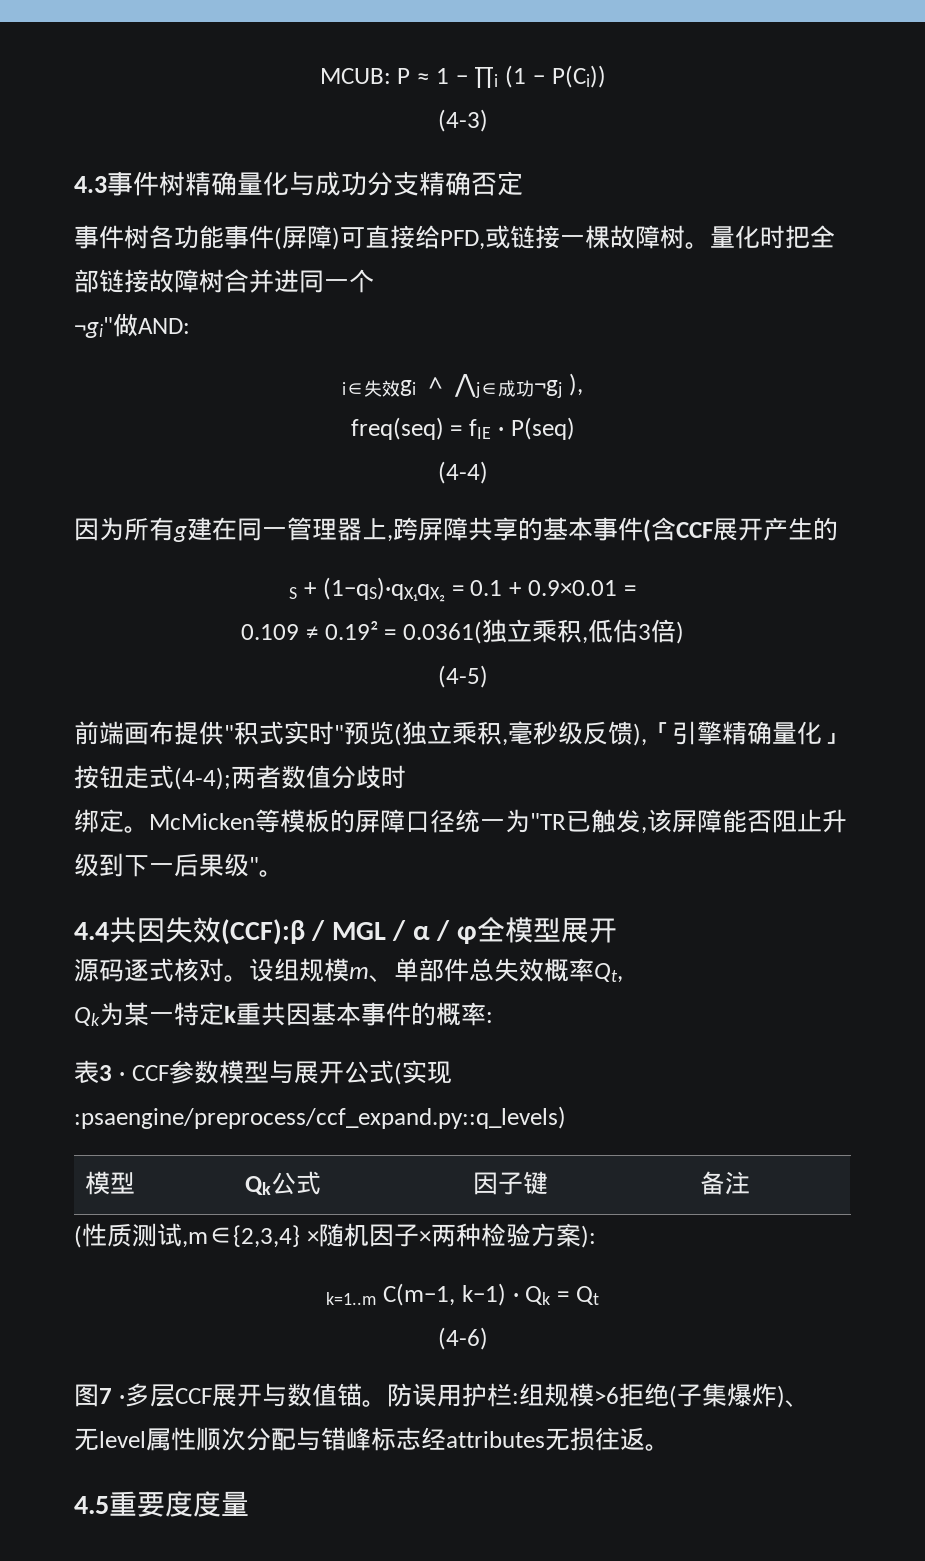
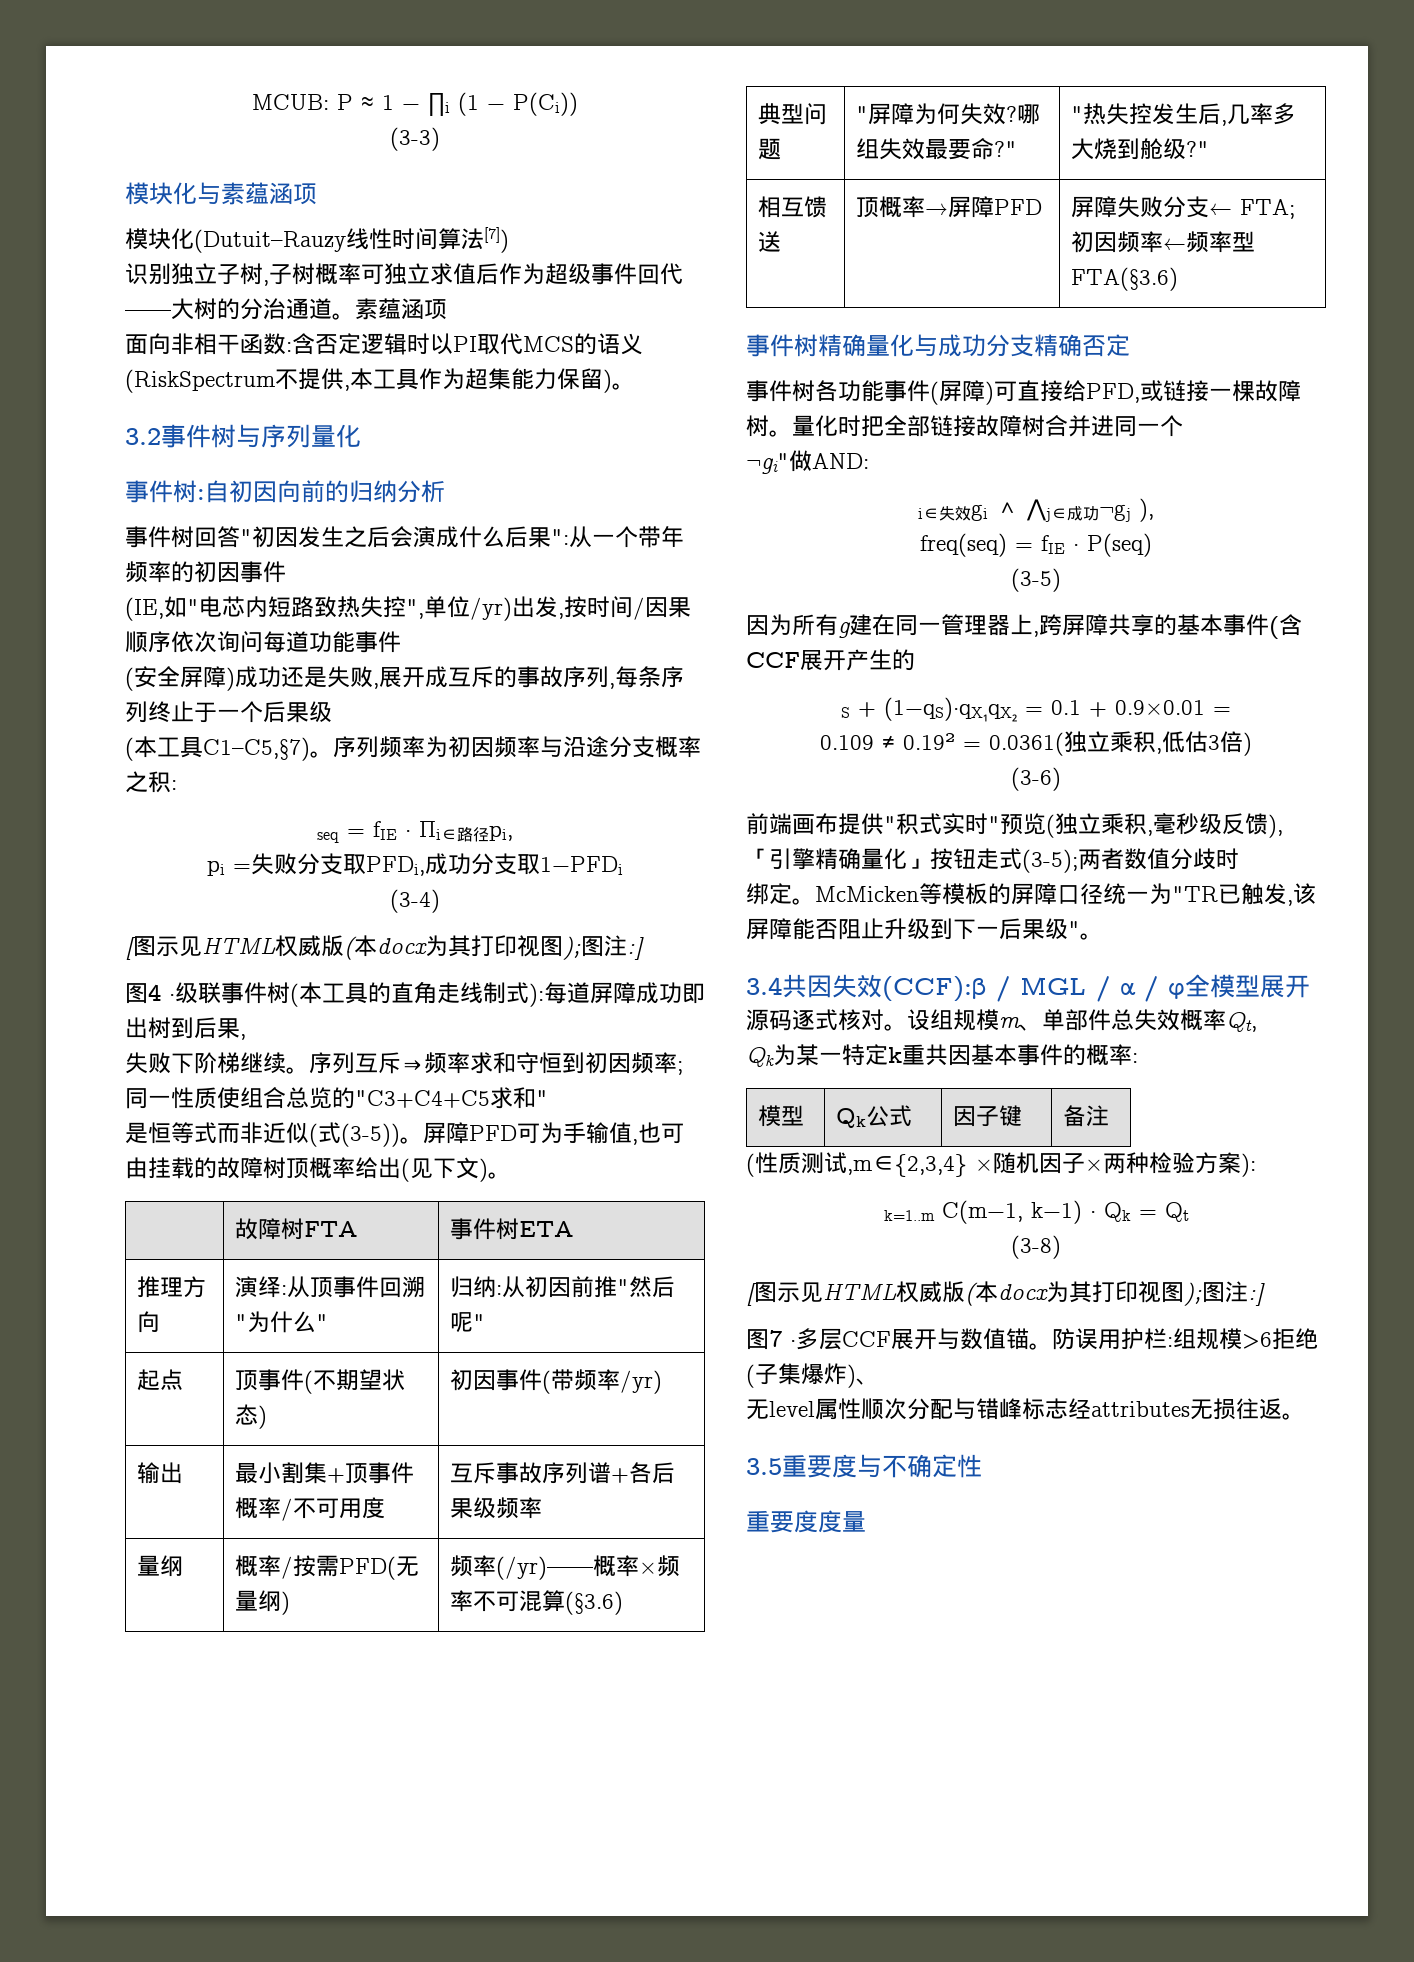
[437,109,488,132] [74,176,107,193] (4-3) // 4.3 -> [390,127,440,151] [125,182,317,205] [125,227,509,253] [125,263,683,286] [125,298,447,320] [125,333,643,355] [125,368,635,393] [125,424,361,448] [125,480,445,503] [125,526,684,548] [125,561,286,583] [125,596,691,621] [125,631,401,653] [125,666,684,691] [125,701,332,723] [125,736,701,761] [125,771,177,793] [317,821,513,843] [207,853,623,876] [390,889,440,913] [125,935,644,960] [125,981,705,1007] [125,1017,246,1040] [125,1052,683,1075] [125,1087,548,1109] [125,1122,684,1147] [125,1157,511,1182] [234,1218,357,1240] [449,1218,573,1240] [136,1276,206,1298] [136,1311,160,1333] [234,1276,425,1298] [234,1311,328,1333] [449,1276,675,1298] [449,1312,485,1332] [136,1369,183,1391] [234,1369,405,1394] [234,1404,267,1429] [449,1369,662,1394] [136,1462,183,1484] [234,1462,414,1484] [234,1497,385,1521] [449,1462,675,1484] [449,1497,542,1519] [136,1555,183,1577] [234,1555,419,1580] [234,1590,290,1615] [449,1555,680,1580] [449,1590,623,1615] [757,103,827,125] [757,138,781,160] [855,103,1040,125] [855,138,1017,160] [1070,103,1296,126] [1070,138,1209,160] [757,196,827,218] [757,231,781,252] [855,196,1042,218] [1070,196,1295,219] [1070,231,1255,253] [1070,267,1178,291] (3-3) // 模块化与素蕴涵项 // 模块化(Dutuit–Rauzy线性时间算法[7]) // 识别独立子树,子树概率可独立求值后作为超级事件回代——大树的分治通道。素蕴涵项 // 面向非相干函数:含否定逻辑时以PI取代MCS的语义(RiskSpectrum不提供,本工具作为超集能力保留)。 // 3.2事件树与序列量化 // 事件树:自初因向前的归纳分析 // 事件树回答"初因发生之后会演成什么后果":从一个带年频率的初因事件 // (IE,如"电芯内短路致热失控",单位/yr)出发,按时间/因果顺序依次询问每道功能事件 // (安全屏障)成功还是失败,展开成互斥的事故序列,每条序列终止于一个后果级 // (本工具C1–C5,§7)。序列频率为初因频率与沿途分支概率之积: // seq = fIE · Πi∈路径pi, // pi =失败分支取PFDi,成功分支取1−PFDi // (3-4) // [图示见HTML权威版(本docx为其打印视图);图注:] // 图4 ·级联事件树(本工具的直角走线制式):每道屏障成功即出树到后果, // 失败下阶梯继续。序列互斥⇒频率求和守恒到初因频率;同一性质使组合总览的"C3+C4+C5求和" // 是恒等式而非近似(式(3-5))。屏障PFD可为手输值,也可由挂载的故障树顶概率给出(见下文)。 // | 故障树FTA | 事件树ETA // 推理方向 | 演绎:从顶事件回溯"为什么" | 归纳:从初因前推"然后呢" // 起点 | 顶事件(不期望状态) | 初因事件(带频率/yr) // 输出 | 最小割集+顶事件概率/不可用度 | 互斥事故序列谱+各后果级频率 // 量纲 | 概率/按需PFD(无量纲) | 频率(/yr)——概率×频率不可混算(§3.6) // 典型问题 | "屏障为何失效?哪组失效最要命?" | "热失控发生后,几率多大烧到舱级?" // 相互馈送 | 顶概率→屏障PFD | 屏障失败分支← FTA;初因频率←频率型FTA(§3.6) //
[437,461,488,484] (4-4) -> [1011,568,1061,592] (3-5)
[437,665,488,688] (4-5) -> [1011,767,1061,791] (3-6)
[174,767,231,790] (4-4); -> [1022,849,1078,873] (3-5);
[74,922,109,940] 4.4 -> [746,977,782,995] 3.4
[74,1060,452,1085] [74,1106,566,1129] // 表3 · CCF参数模型与展开公式(实现:psaengine/preprocess/ccf_expand.py::q_levels) -> (1138, 1058) none
[437,1327,488,1350] (4-6) -> [1011,1235,1061,1259] [746,1281,1265,1306] (3-8) // [图示见HTML权威版(本docx为其打印视图);图注:]
[74,1496,109,1514] 4.5 -> [746,1454,982,1478] 3.5重要度与不确定性 //

